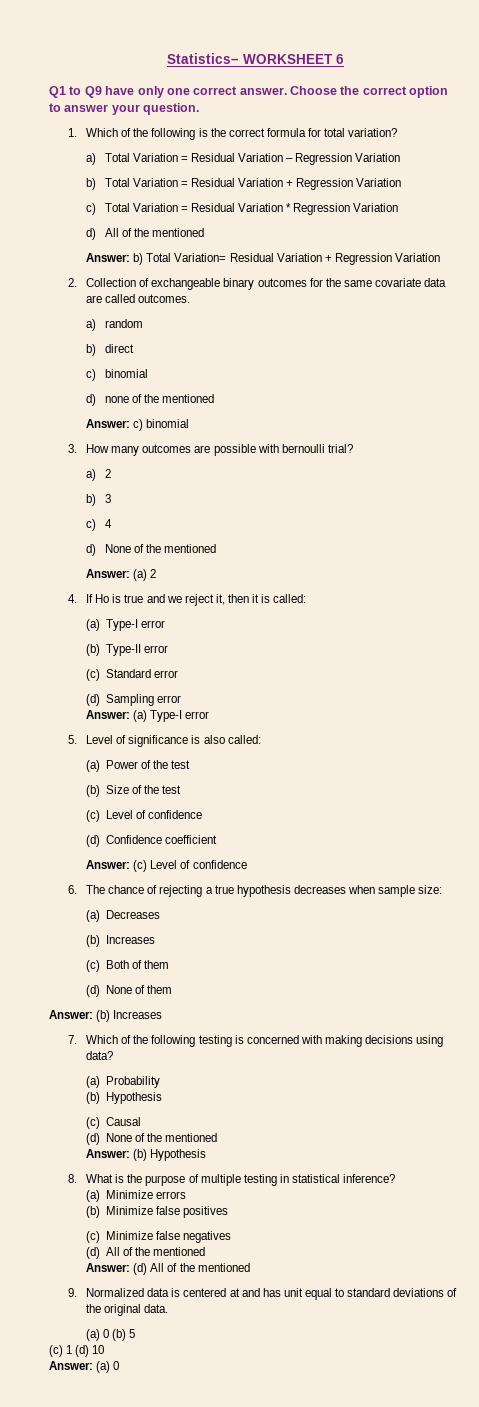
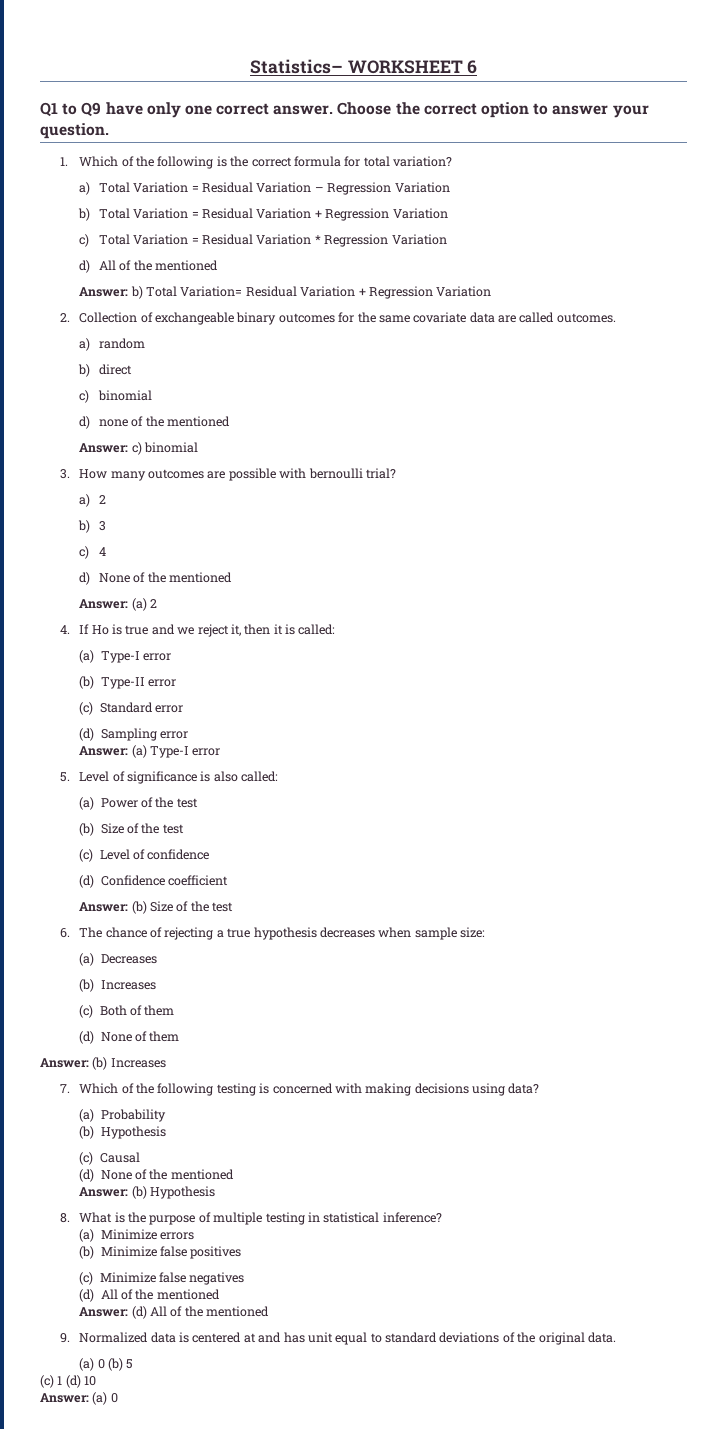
[133,860,247,872] (c) Level of confidence -> [131,901,234,914] (b) Size of the test

